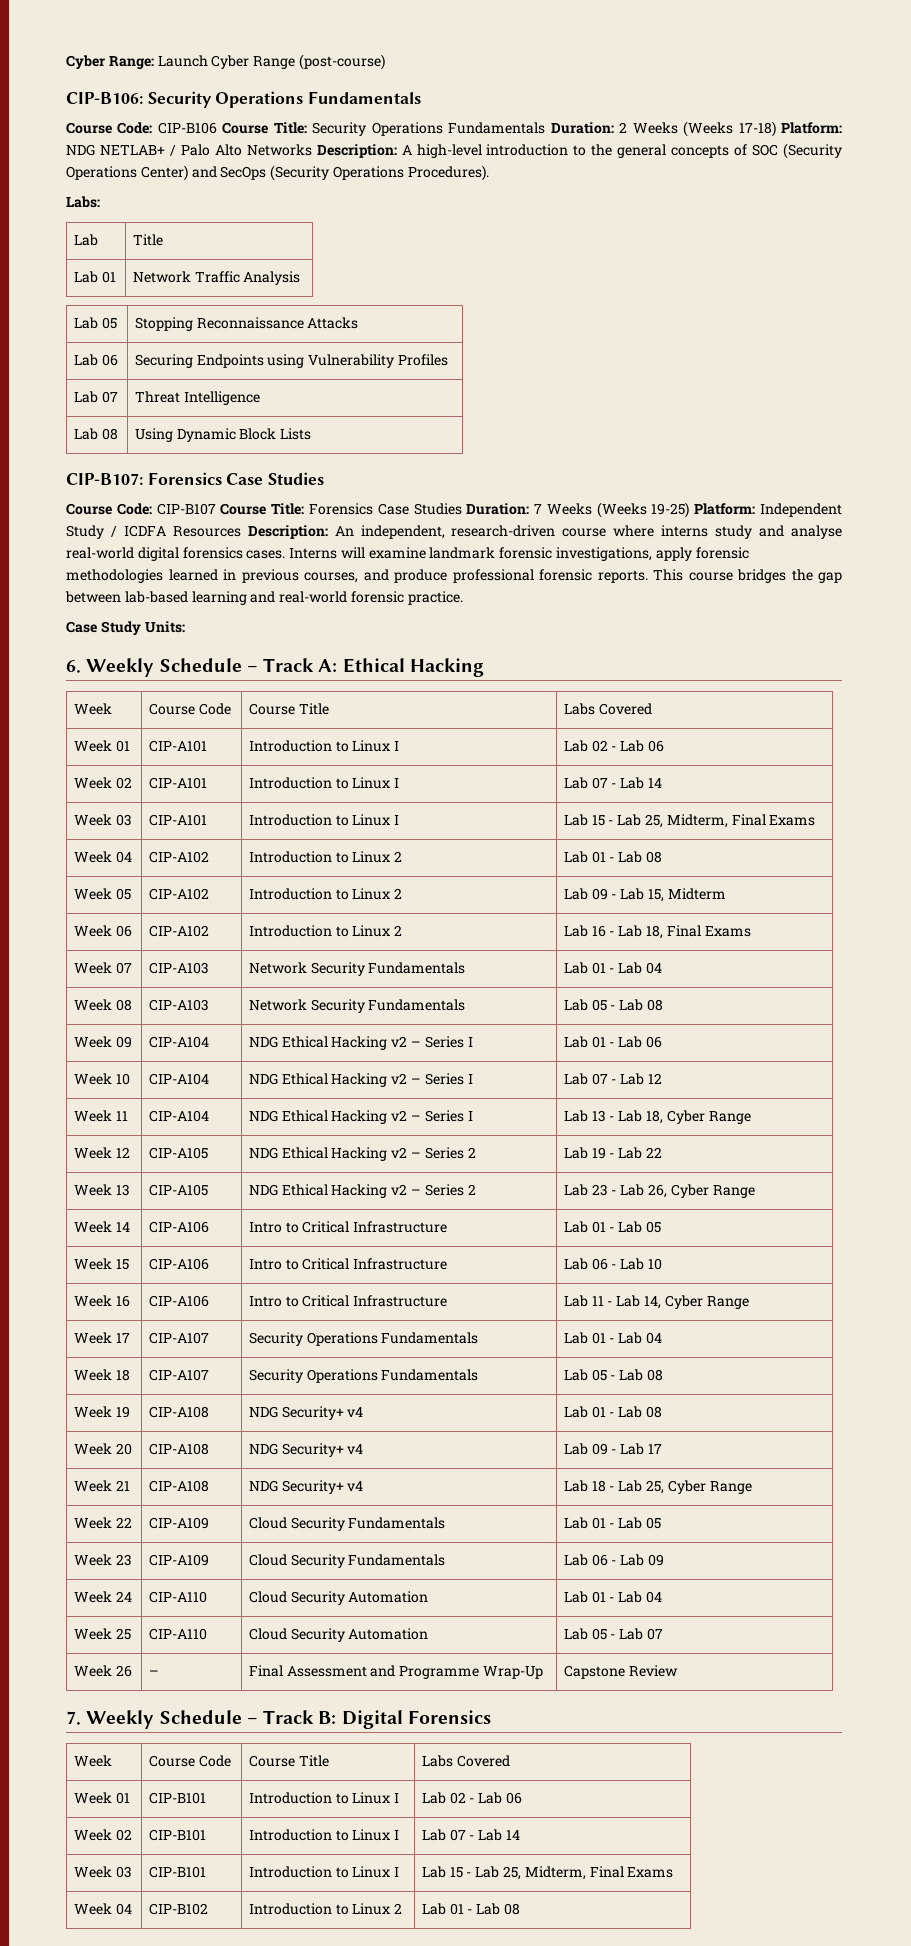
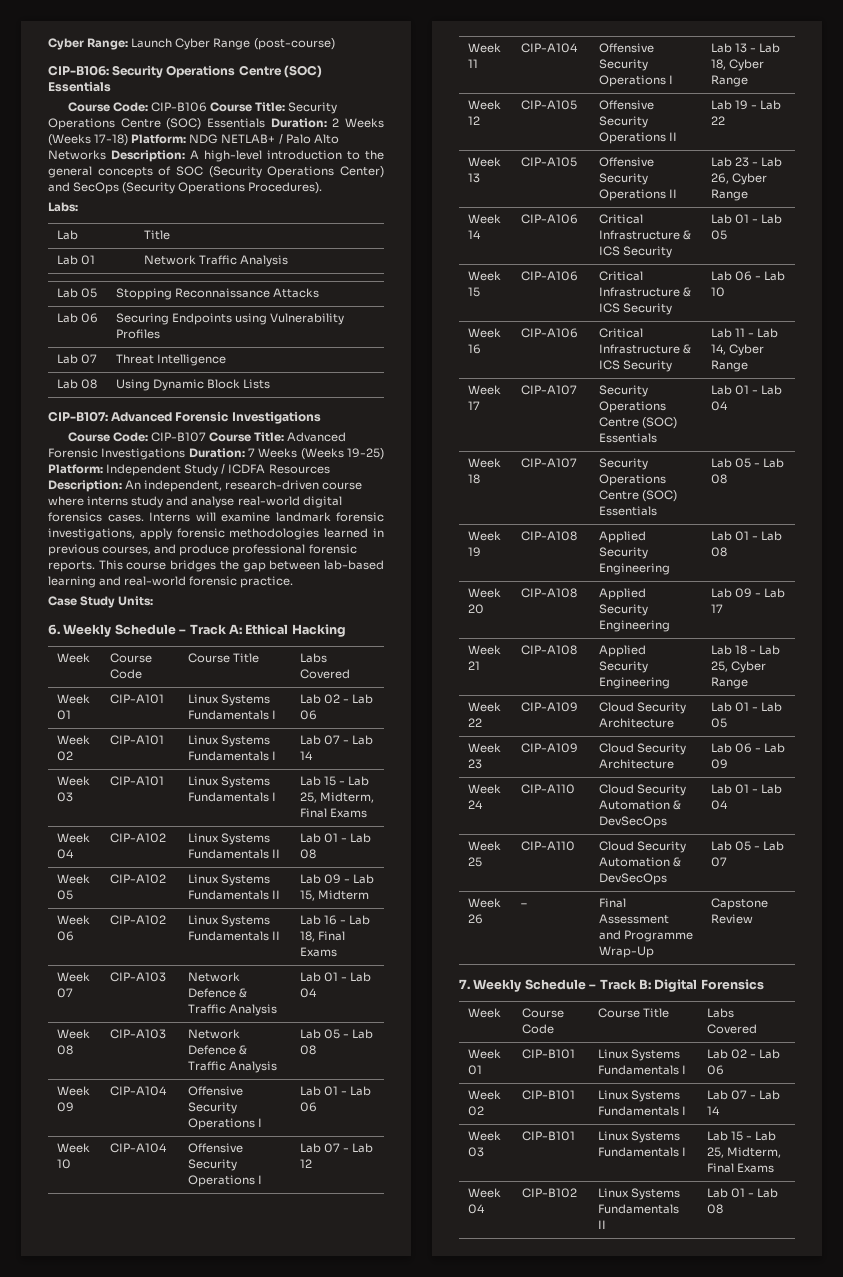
[308,91,422,104] Fundamentals -> [238,65,322,78] [48,81,111,92] Centre (SOC) Essentials
[448,122,546,134] Fundamentals -> [120,118,265,130] Centre (SOC) Essentials
[147,472,325,485] Forensics Case Studies -> [111,411,321,424] Advanced Forensic Investigations
[308,503,462,515] Forensics Case Studies -> [287,432,347,442] [48,448,186,460] Advanced Forensic Investigations
[248,740,391,752] Introduction to Linux -> [188,694,271,706] [188,710,270,720] Linux Systems Fundamentals
[248,777,391,789] Introduction to Linux -> [188,735,271,747] [188,751,270,761] Linux Systems Fundamentals
[248,814,391,826] Introduction to Linux -> [188,776,271,788] [188,792,270,802] Linux Systems Fundamentals
[248,851,403,863] Introduction to Linux 2 -> [188,833,271,845] [188,849,281,859] Linux Systems Fundamentals II
[248,888,403,900] Introduction to Linux 2 -> [188,874,271,886] [188,890,281,900] Linux Systems Fundamentals II
[248,925,403,937] Introduction to Linux 2 -> [188,915,271,927] [188,931,281,941] Linux Systems Fundamentals II
[310,962,466,976] Security Fundamentals -> [188,988,248,998] [188,1004,278,1016] Defence & Traffic Analysis
[310,999,466,1013] Security Fundamentals -> [188,1045,248,1055] [188,1061,278,1073] Defence & Traffic Analysis
[248,1036,464,1050] NDG Ethical Hacking v2 – Series -> [188,1086,244,1096] [188,1102,238,1114] [188,1118,256,1130] Offensive Security Operations
[248,1073,464,1087] NDG Ethical Hacking v2 – Series -> [188,1143,244,1153] [188,1159,238,1171] [188,1175,256,1187] Offensive Security Operations
[248,1110,464,1124] NDG Ethical Hacking v2 – Series -> [599,43,655,53] [599,59,649,71] [599,75,667,87] Offensive Security Operations
[248,1147,476,1161] NDG Ethical Hacking v2 – Series 2 -> [599,100,655,110] [599,116,649,128] [599,132,678,144] Offensive Security Operations II
[248,1184,476,1198] NDG Ethical Hacking v2 – Series 2 -> [599,157,655,167] [599,173,649,185] [599,189,678,201] Offensive Security Operations II
[248,1221,448,1233] Intro to Critical Infrastructure -> [599,214,644,224] [599,230,692,240] [599,246,673,258] Critical Infrastructure & ICS Security
[248,1258,448,1270] Intro to Critical Infrastructure -> [599,271,644,281] [599,287,692,297] [599,303,673,315] Critical Infrastructure & ICS Security
[248,1295,448,1307] Intro to Critical Infrastructure -> [599,328,644,338] [599,344,692,354] [599,360,673,372] Critical Infrastructure & ICS Security
[381,1332,479,1344] Fundamentals -> [599,417,678,429] [599,433,658,443] Centre (SOC) Essentials
[381,1369,479,1381] Fundamentals -> [599,490,678,502] [599,506,658,516] Centre (SOC) Essentials
[248,1406,364,1420] NDG Security+ v4 -> [599,531,647,543] [599,547,649,559] [599,563,671,575] Applied Security Engineering
[248,1443,364,1457] NDG Security+ v4 -> [599,588,647,600] [599,604,649,616] [599,620,671,632] Applied Security Engineering
[248,1480,364,1494] NDG Security+ v4 -> [599,645,647,657] [599,661,649,673] [599,677,671,689] Applied Security Engineering
[348,1517,446,1529] Fundamentals -> [599,718,675,728] Architecture
[348,1554,446,1566] Fundamentals -> [599,759,675,769] Architecture
(429, 1597) none -> [673,800,682,810] [599,816,668,828] & DevSecOps
(429, 1634) none -> [673,857,682,867] [599,873,668,885] & DevSecOps
[248,1792,391,1804] Introduction to Linux -> [598,1049,681,1061] [598,1065,680,1075] Linux Systems Fundamentals
[248,1829,391,1841] Introduction to Linux -> [598,1090,681,1102] [598,1106,680,1116] Linux Systems Fundamentals
[248,1866,391,1878] Introduction to Linux -> [598,1131,681,1143] [598,1147,680,1157] Linux Systems Fundamentals
[248,1903,403,1915] Introduction to Linux 2 -> [598,1188,681,1200] [598,1204,680,1214] [598,1220,607,1229] Linux Systems Fundamentals II

